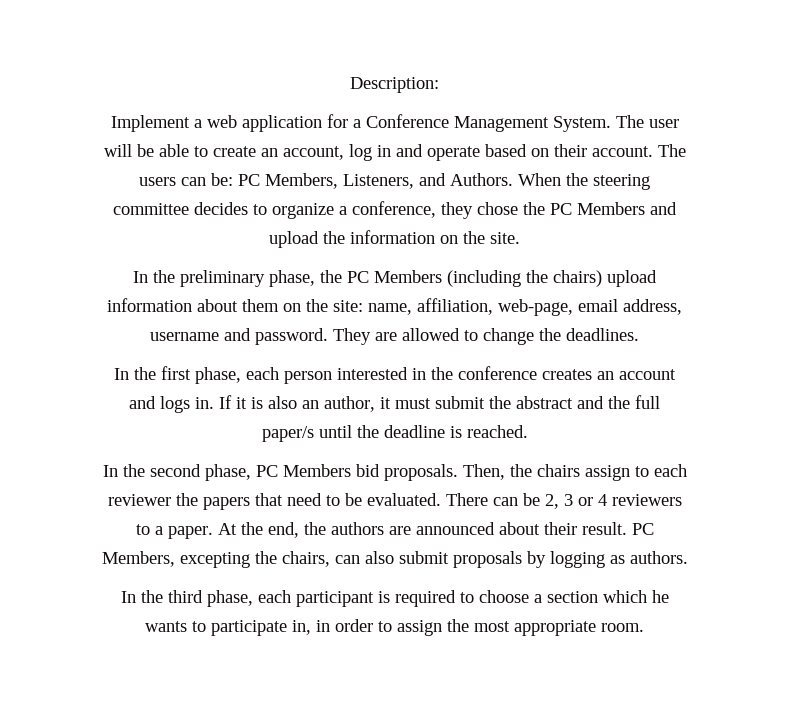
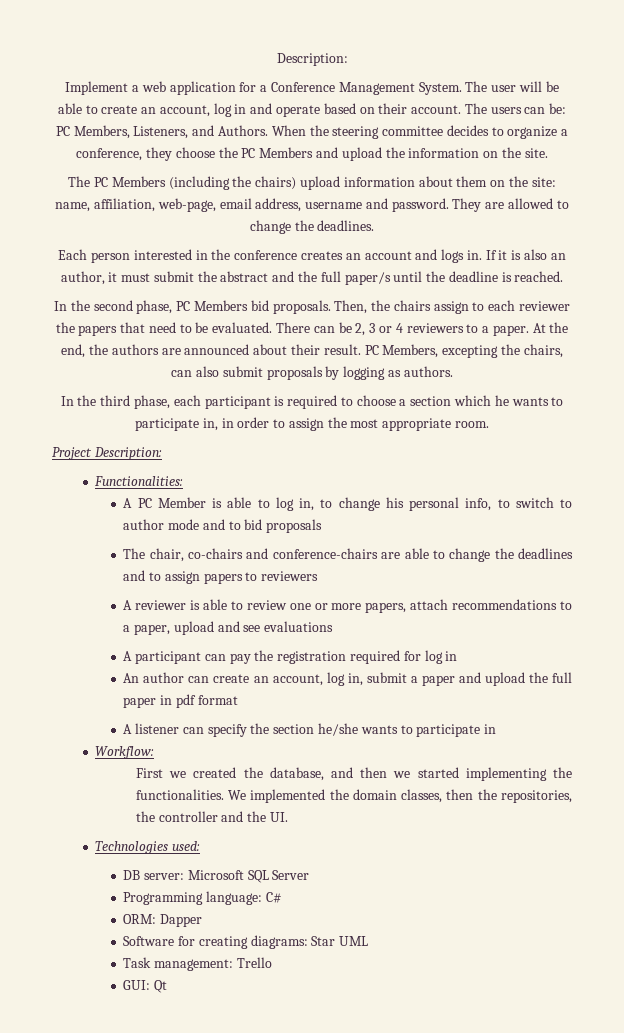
[477,202,518,215] chose -> [175,147,215,158] choose
[133,270,342,287] In the preliminary phase, the -> [68,176,91,187] The
[114,366,279,384] In the first phase, each -> [58,249,88,260] Each
(644, 627) none -> [52,447,162,460] [94,476,184,486] [123,497,572,511] [123,519,323,533] [123,548,573,562] [123,570,319,584] [123,599,572,613] [123,621,334,635] [123,650,458,664] [123,672,572,686] [123,694,238,708] [123,723,497,737] [95,746,155,759] [135,767,572,781] [135,789,573,803] [135,811,289,822] [95,841,201,854] [123,870,310,883] [123,891,282,905] [123,914,203,927] [123,935,369,949] [123,957,272,971] [123,980,168,993] // Project Description: // Functionalities: // A PC Member is able to log in, to change his personal info, to switch to author mode and to bid proposals // The chair, co-chairs and conference-chairs are able to change the deadlines and to assign papers to reviewers // A reviewer is able to review one or more papers, attach recommendations to a paper, upload and see evaluations // A participant can pay the registration required for log in // An author can create an account, log in, submit a paper and upload the full paper in pdf format // A listener can specify the section he/she wants to participate in // Workflow: // First we created the database, and then we started implementing the functionalities. We implemented the domain classes, then the repositories, the controller and the UI. // Technologies used: // DB server: Microsoft SQL Server // Programming language: C# // ORM: Dapper // Software for creating diagrams: Star UML // Task management: Trello // GUI: Qt

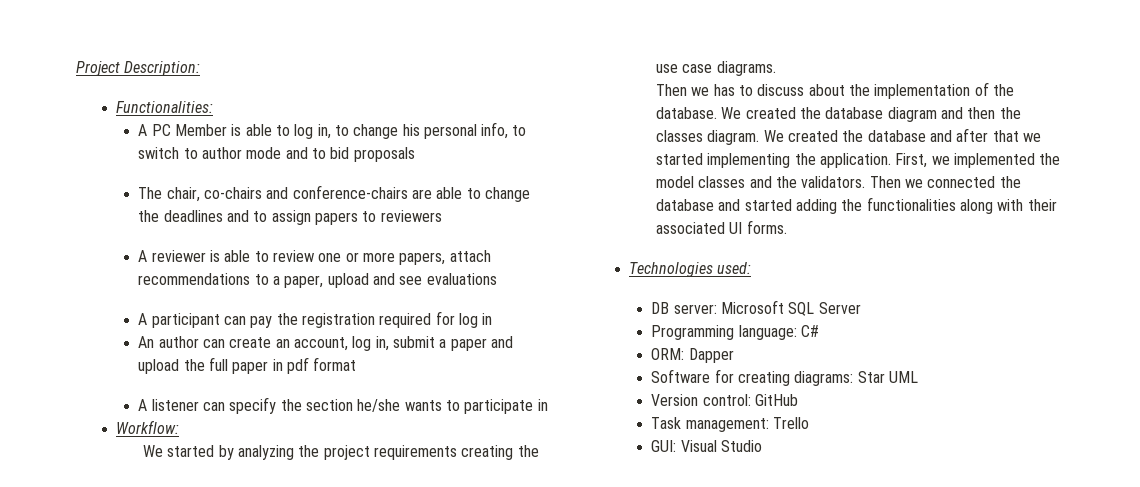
[276,53,348,66] [65,81,559,95] [57,103,567,117] [55,125,569,139] [76,147,548,161] [68,176,556,190] [55,198,569,212] [249,220,375,234] [58,249,566,263] [60,271,564,285] [54,300,570,314] [55,322,569,336] [61,344,563,358] [171,366,453,380] [60,395,564,409] [134,417,490,431] Description: // Implement a web application for a Conference Management System. The user will be able to create an account, log in and operate based on their account. The users can be: PC Members, Listeners, and Authors. When the steering committee decides to organize a conference, they choose the PC Members and upload the information on the site. // The PC Members (including the chairs) upload information about them on the site: name, affiliation, web-page, email address, username and password. They are allowed to change the deadlines. // Each person interested in the conference creates an account and logs in. If it is also an author, it must submit the abstract and the full paper/s until the deadline is reached. // In the second phase, PC Members bid proposals. Then, the chairs assign to each reviewer the papers that need to be evaluated. There can be 2, 3 or 4 reviewers to a paper. At the end, the authors are announced about their result. PC Members, excepting the chairs, can also submit proposals by logging as authors. // In the third phase, each participant is required to choose a section which he wants to participate in, in order to assign the most appropriate room. // -> (76, 68) none
[135,767,572,781] [135,789,573,803] [135,811,289,822] First we created the database, and then we started implementing the functionalities. We implemented the domain classes, then the repositories, the controller and the UI. -> [143,445,539,460] [656,61,776,76] [656,82,1014,99] [656,107,1021,122] [656,128,1041,145] [656,153,1061,168] [656,176,1021,188] [656,197,1057,214] [656,220,787,234] We started by analyzing the project requirements creating the use case diagrams. // Then we has to discuss about the implementation of the database. We created the database diagram and then the classes diagram. We created the database and after that we started implementing the application. First, we implemented the model classes and the validators. Then we connected the database and started adding the functionalities along with their associated UI forms.
(369, 941) none -> [651,394,798,406] // Version control: GitHub
[154,980,168,993] Qt -> [680,440,762,452] Visual Studio

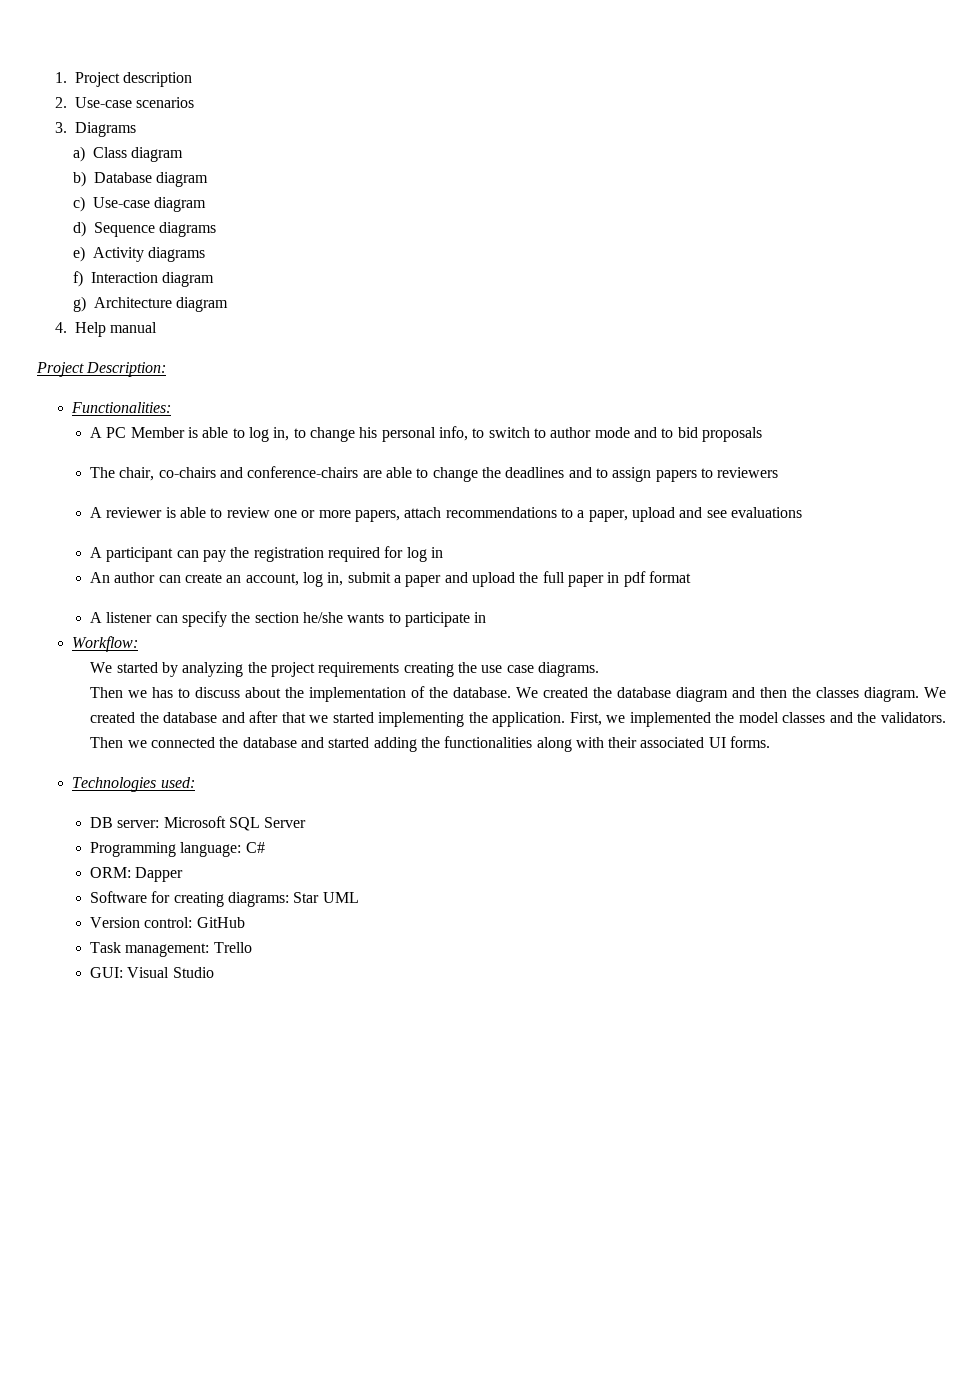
(76, 68) none -> [54,72,193,87] [54,97,195,108] [54,122,136,137] [72,146,183,162] [72,171,208,187] [72,196,206,212] [72,221,216,237] [72,246,205,262] [72,271,214,287] [72,296,228,312] [54,322,158,337] 1. Project description // 2. Use-case scenarios // 3. Diagrams // a) Class diagram // b) Database diagram // c) Use-case diagram // d) Sequence diagrams // e) Activity diagrams // f) Interaction diagram // g) Architecture diagram // 4. Help manual //

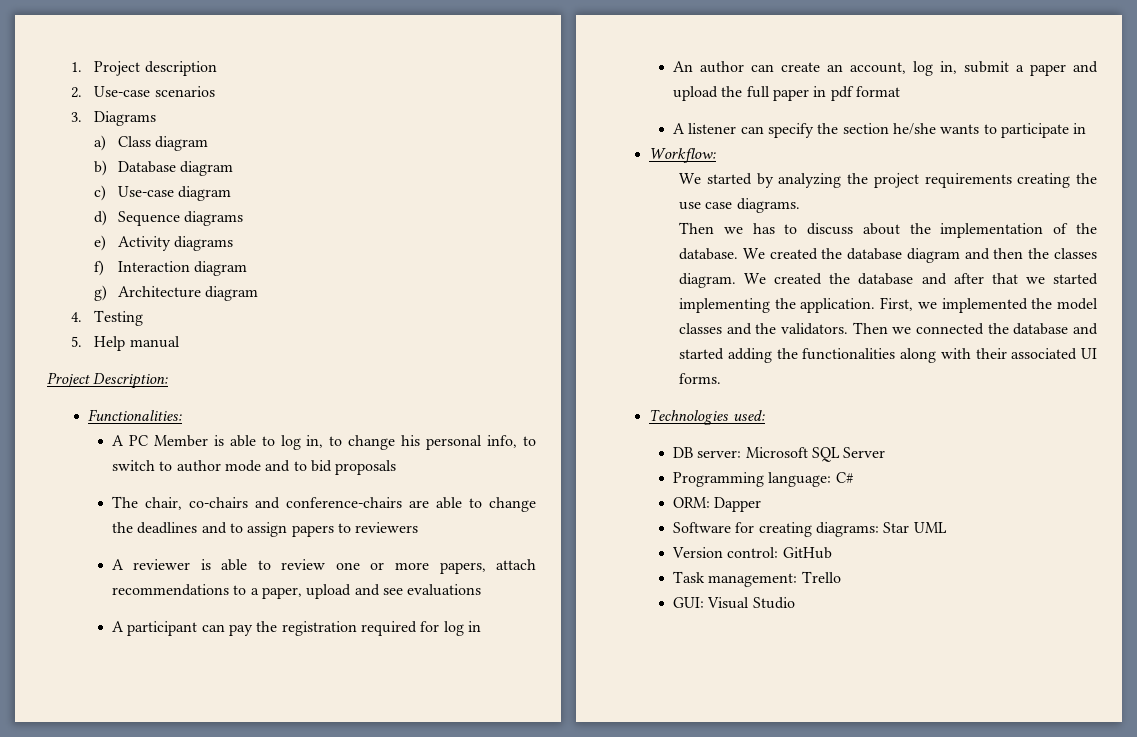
(67, 327) none -> [94,310,144,326] [70,336,82,347] Testing // 5.

